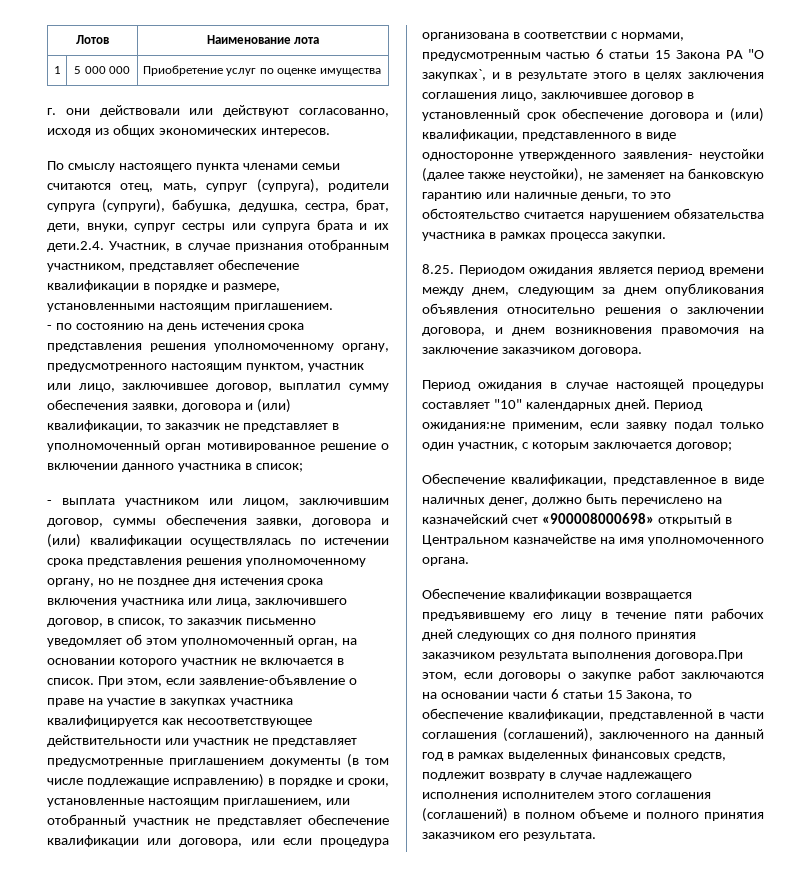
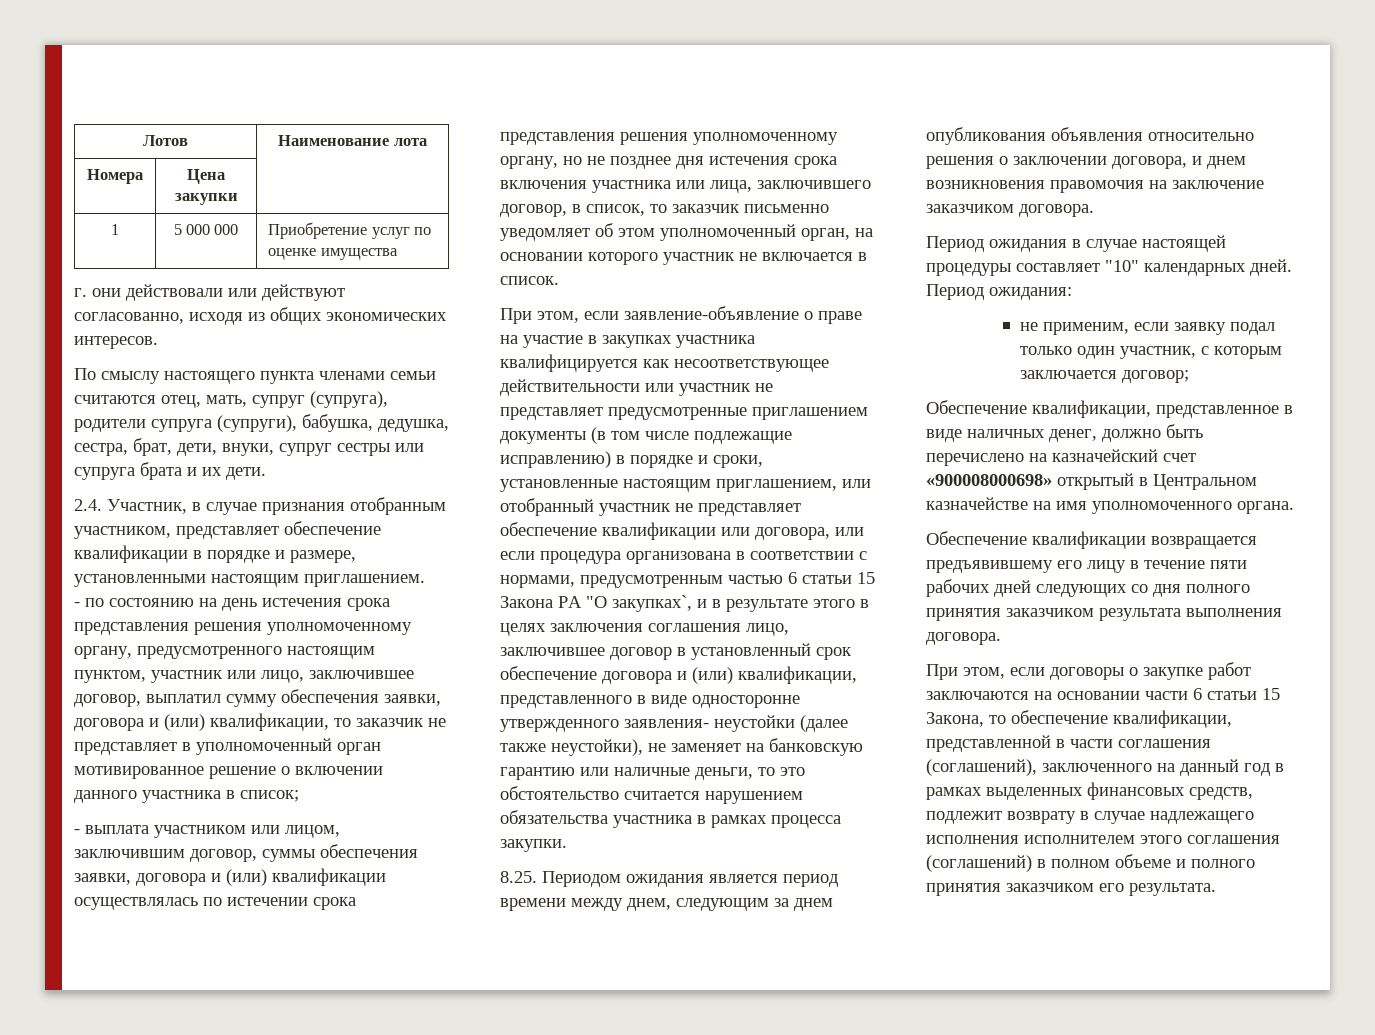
(320, 40) none -> [87,169,143,184] [187,169,225,184] [174,193,238,205] // Номера | Цена закупки |
[47,241,104,252] дети.2.4. -> [226,467,266,480] [74,499,102,511] дети. // 2.4.
(94, 681) none -> (559, 280) //
[422,422,505,431] ожидания:не -> [989,287,1072,300] [1019,322,1038,331] ожидания: // не
[654,650,743,661] договора.При -> [926,632,1001,645] [926,664,958,680] договора. // При

